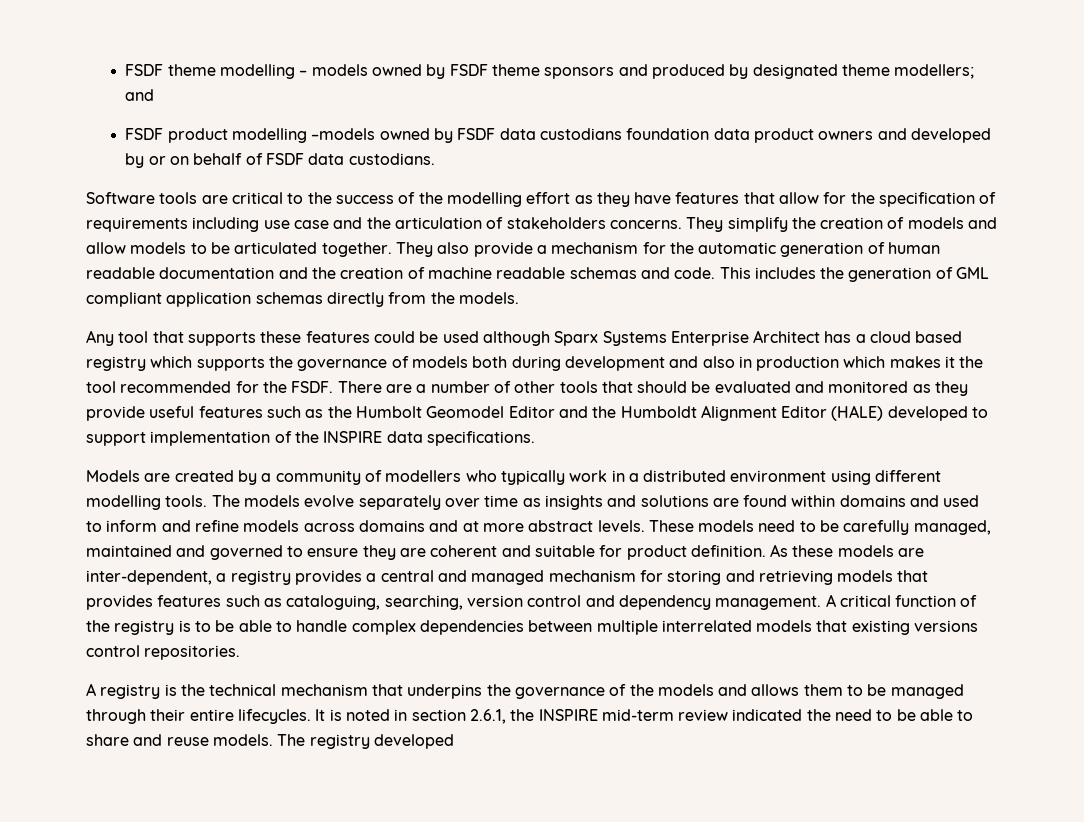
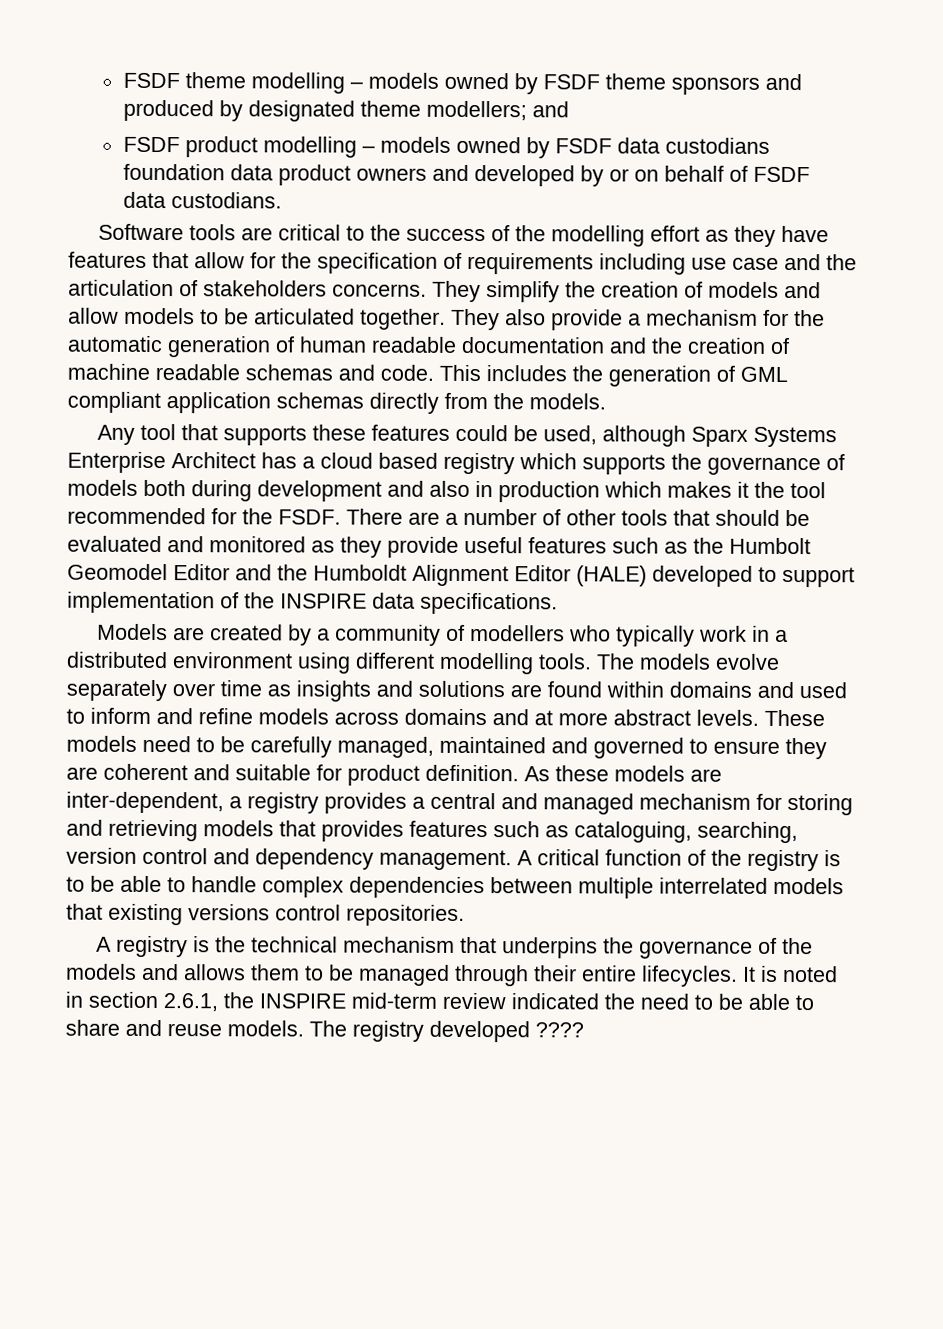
[311,128,376,140] –models -> [361,136,451,153] – models
[442,331,479,343] used -> [543,425,598,445] used,
(454, 741) none -> [535,1022,584,1038] ????

